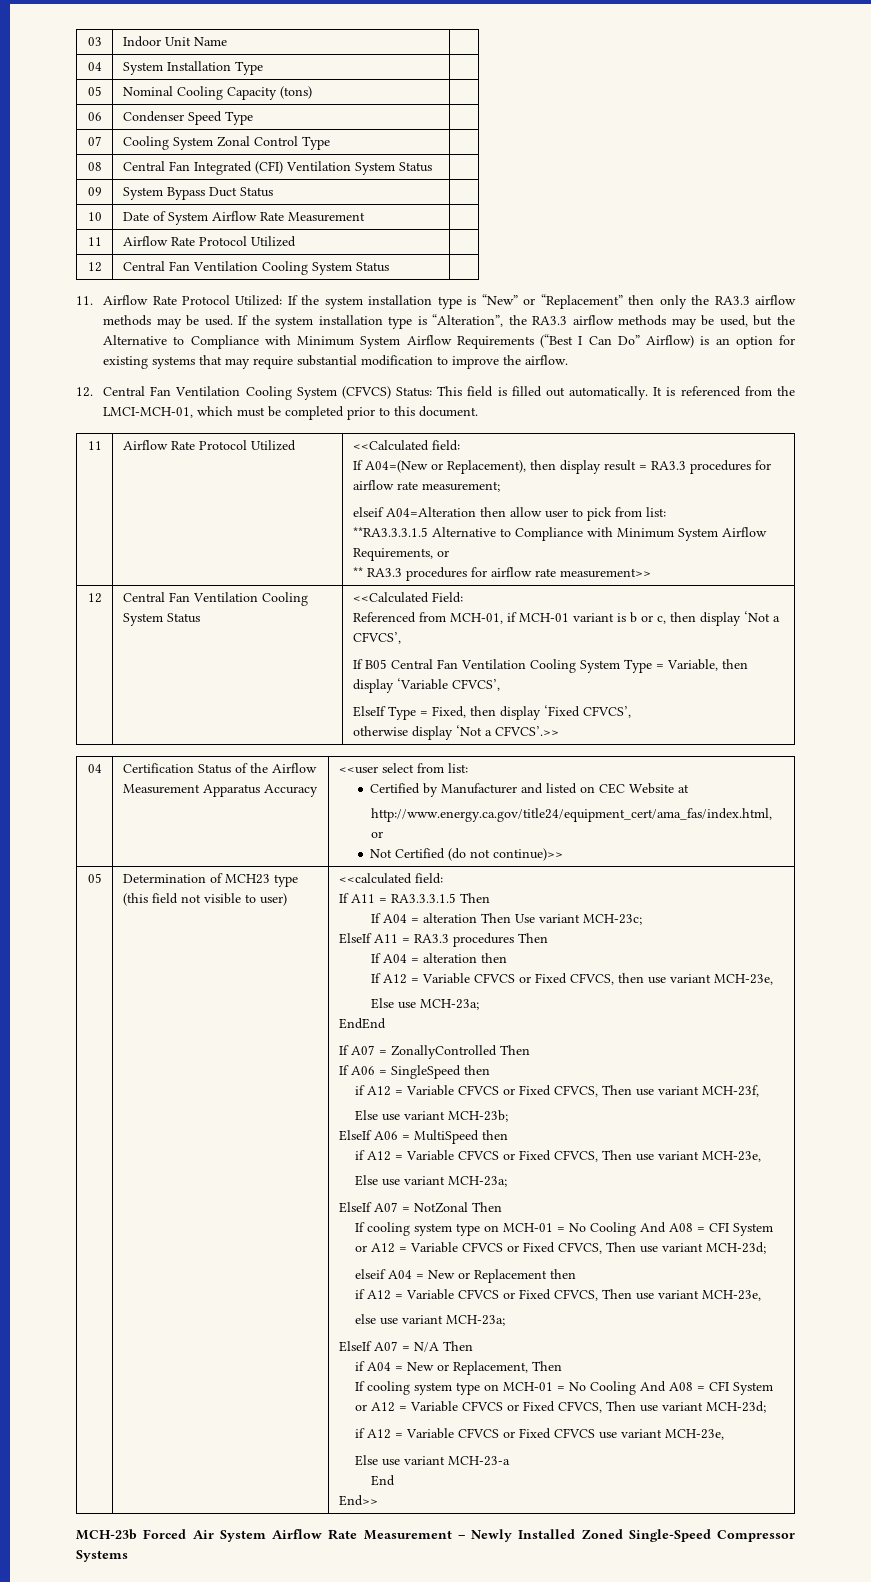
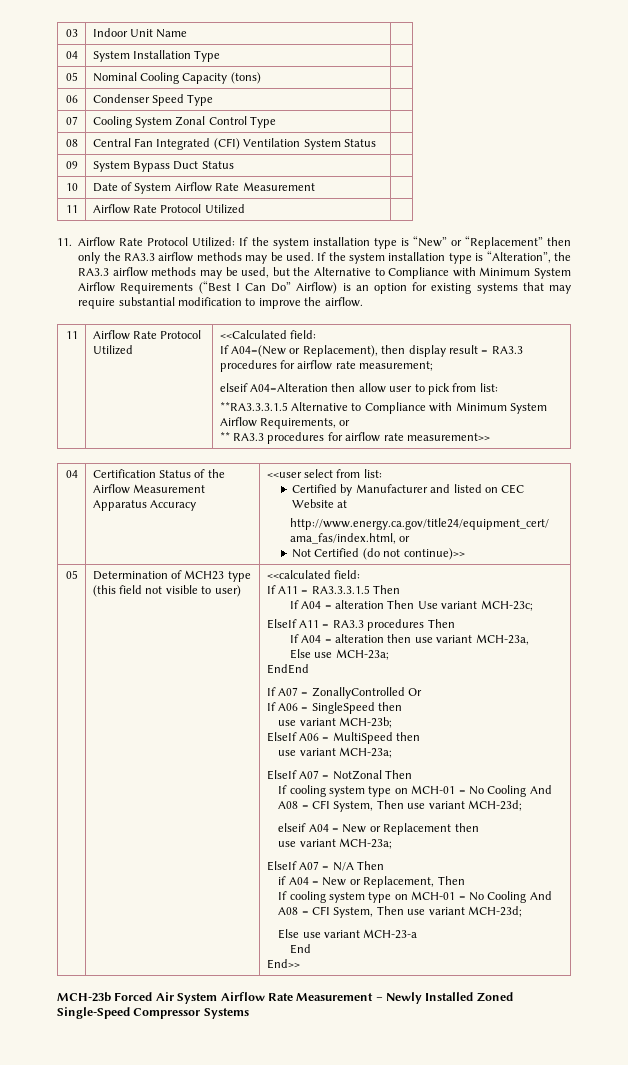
[87,262,102,272] [122,261,389,275] // 12 | Central Fan Ventilation Cooling System Status | -> (245, 209) none
[76,386,795,400] [103,406,479,420] // 12. Central Fan Ventilation Cooling System (CFVCS) Status: This field is filled out automatically. It is referenced from the LMCI-MCH-01, which must be completed prior to this document. -> (363, 302) none
[87,593,102,603] [122,592,308,606] [122,613,200,626] [352,592,463,603] [352,611,780,626] [352,632,401,644] [352,659,748,673] [352,678,500,693] [352,705,631,720] [352,725,559,740] // 12 | Central Fan Ventilation Cooling System Status | <<Calculated Field: // Referenced from MCH-01, if MCH-01 variant is b or c, then display ‘Not a CFVCS’, // If B05 Central Fan Ventilation Cooling System Type = Variable, then display ‘Variable CFVCS’, // ElseIf Type = Fixed, then display ‘Fixed CFVCS’, // otherwise display ‘Not a CFVCS’.>> -> (490, 437) none
[371,973,774,985] // If A12 = Variable CFVCS or Fixed CFVCS, then use variant MCH-23e, -> [414,634,529,645] use variant MCH-23a,
[499,1045,530,1055] Then -> [408,688,423,696] Or
[355,1085,760,1097] [355,1110,379,1121] if A12 = Variable CFVCS or Fixed CFVCS, Then use variant MCH-23f, // Else -> (403, 706) none
[355,1150,762,1162] [355,1175,379,1186] if A12 = Variable CFVCS or Fixed CFVCS, Then use variant MCH-23e, // Else -> (421, 736) none
[733,1223,774,1236] [355,1242,603,1254] System or A12 = Variable CFVCS or Fixed CFVCS, -> [333,801,374,812] System,
[355,1289,762,1301] [355,1314,377,1324] if A12 = Variable CFVCS or Fixed CFVCS, Then use variant MCH-23e, // else -> (479, 827) none
[733,1382,774,1395] [355,1401,767,1413] [355,1428,725,1440] System or A12 = Variable CFVCS or Fixed CFVCS, Then use variant MCH-23d; // if A12 = Variable CFVCS or Fixed CFVCS use variant MCH-23e, -> [333,906,522,918] System, Then use variant MCH-23d;

